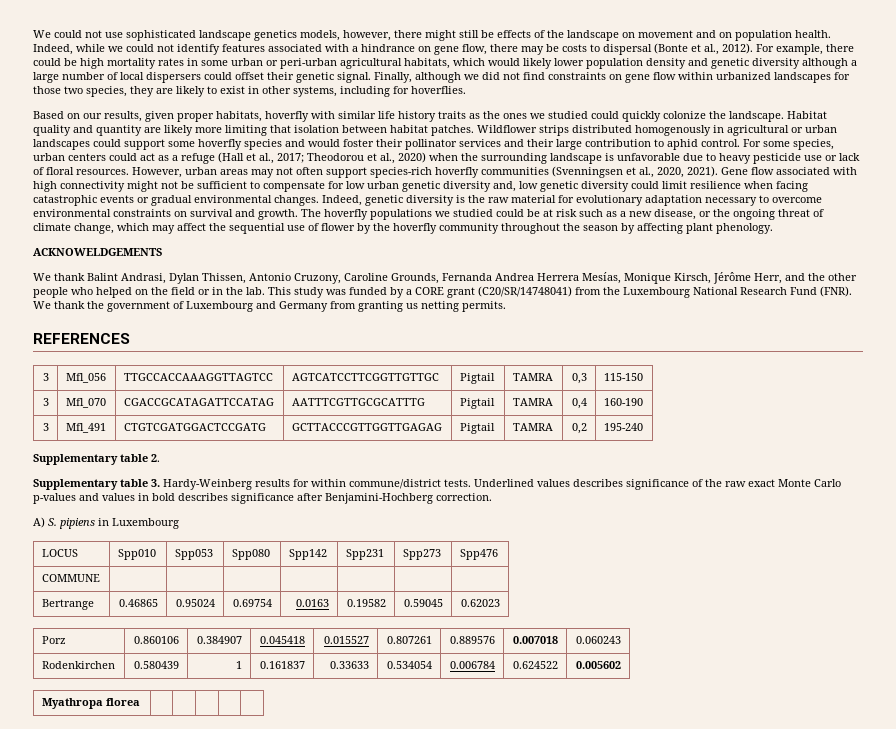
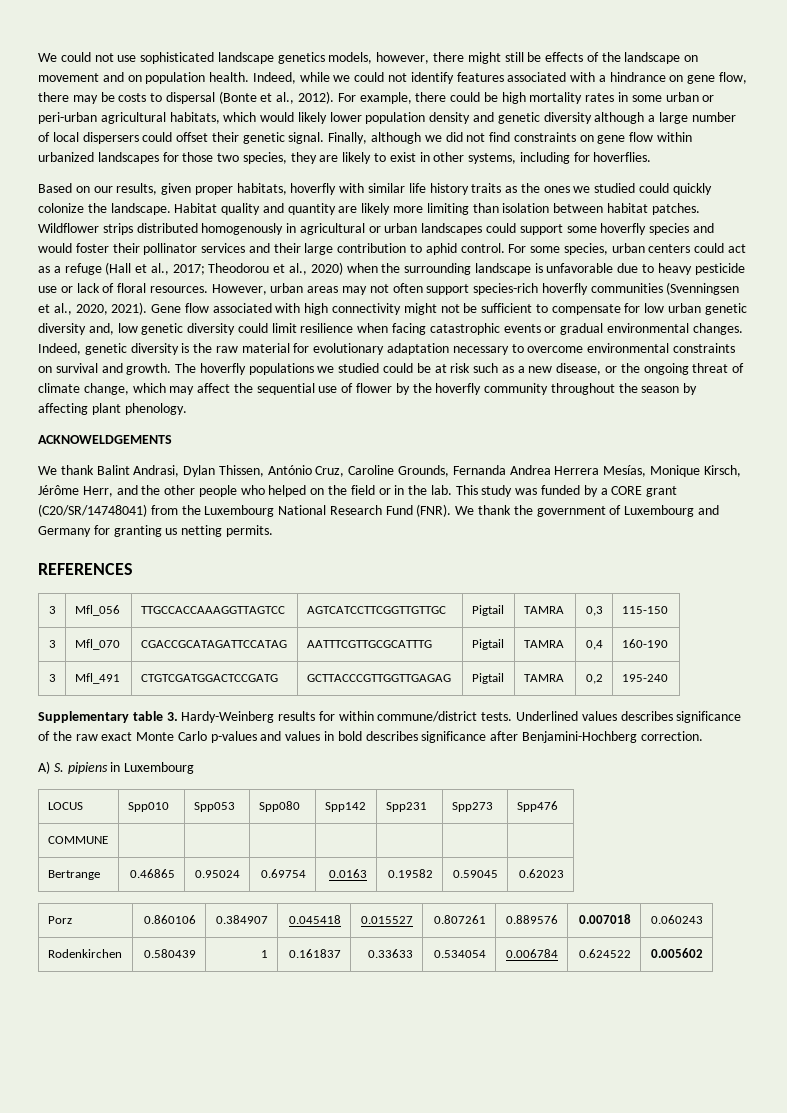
[270,125,291,133] that -> [472,203,499,213] than
[249,273,341,284] Antonio Cruzony, -> [267,465,345,477] António Cruz,
[330,301,356,309] from -> [93,525,110,535] for
[33,454,160,465] // Supplementary table 2. -> (668, 678) none
[41,698,140,709] // Myathropa florea | | | | | -> (704, 953) none

